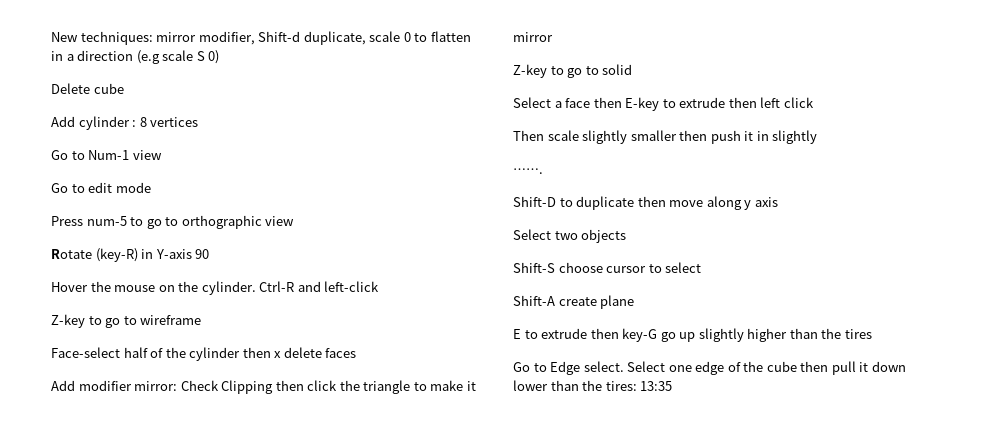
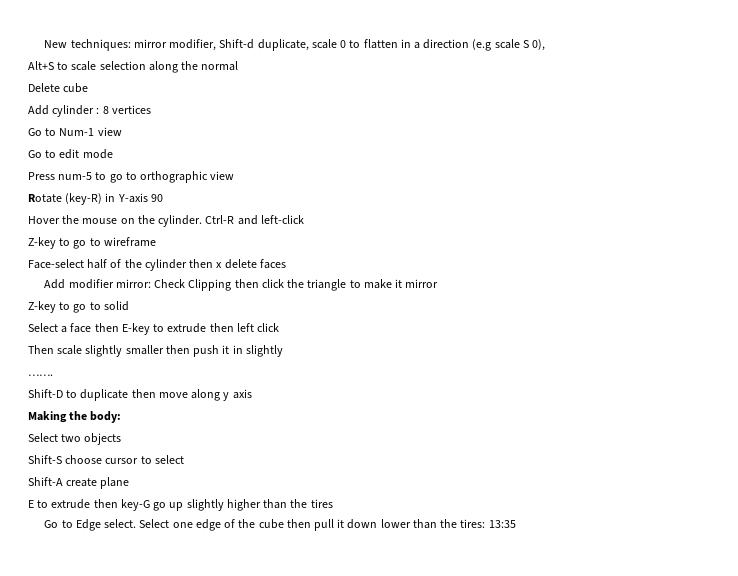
[208,50,220,64] 0) -> [532,39,546,51] [28,61,239,73] 0), // Alt+S to scale selection along the normal
(778, 202) none -> [28,411,122,423] // Making the body:

